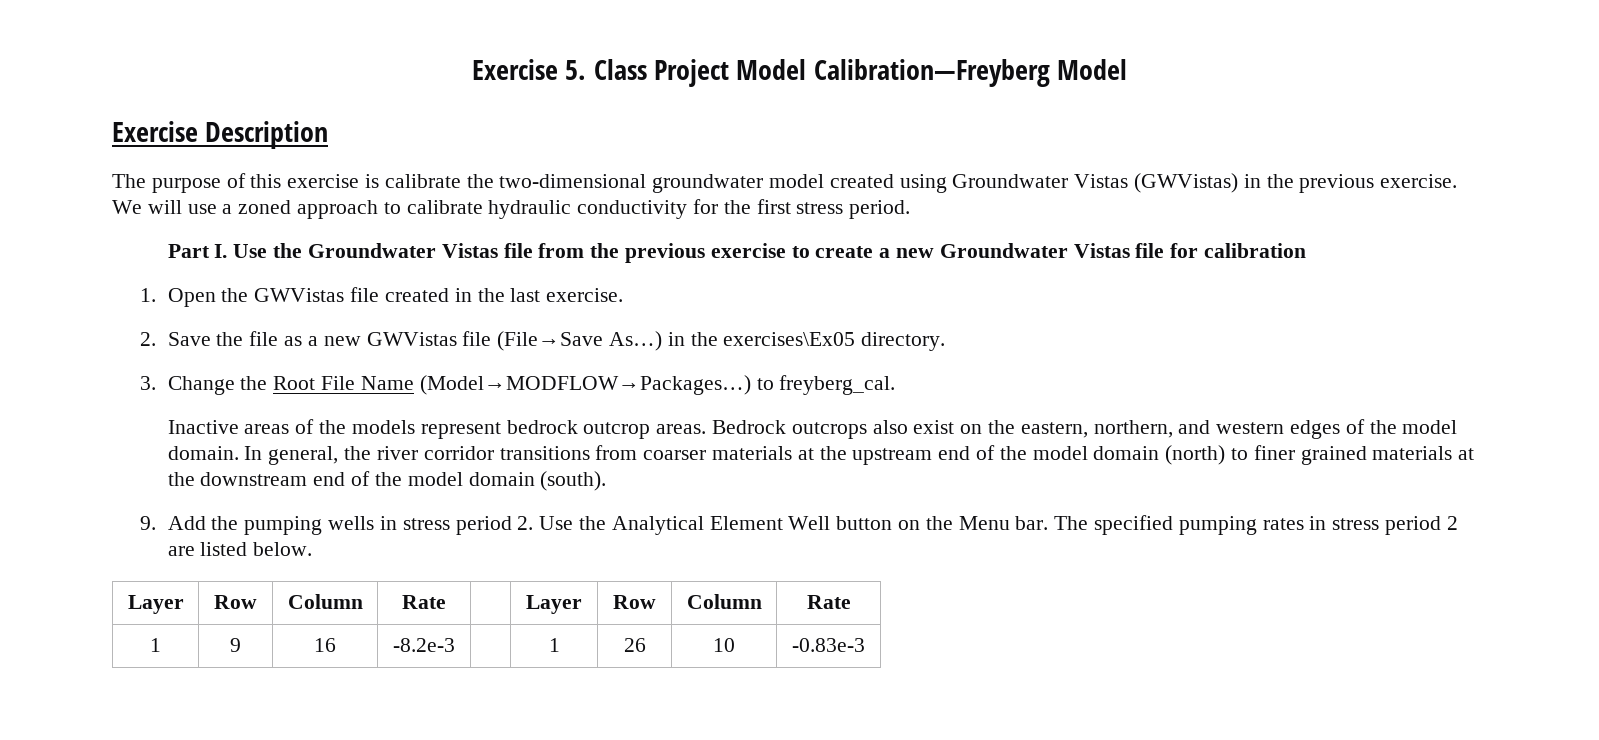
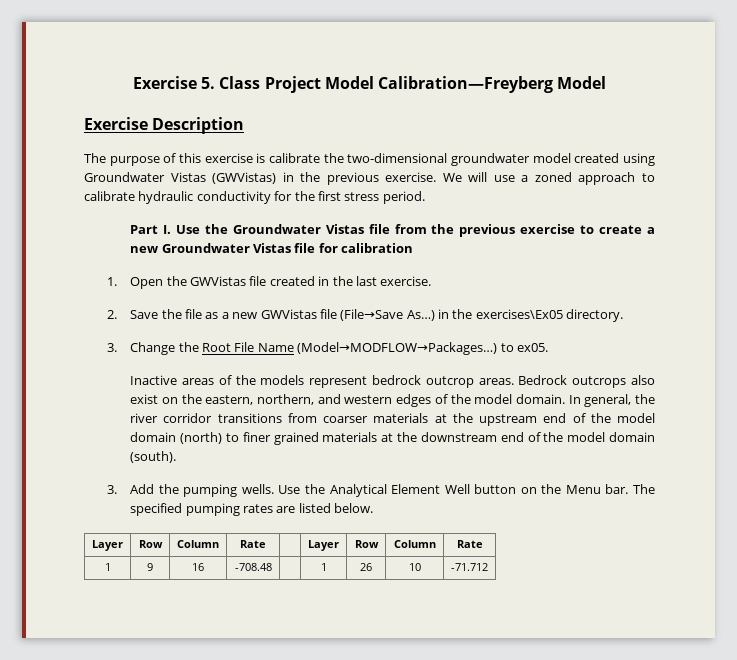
[779,375,896,395] freyberg_cal. -> [516,343,548,352] ex05.
[139,516,156,530] 9. -> [107,485,118,494] 3.
[328,516,534,535] wells in stress period 2. -> [241,484,274,494] wells.
[1309,516,1458,535] in stress period 2 -> (274, 508) none
[393,638,455,652] -8.2e-3 -> [234,563,272,571] -708.48
[792,638,865,652] -0.83e-3 -> [451,563,488,571] -71.712

